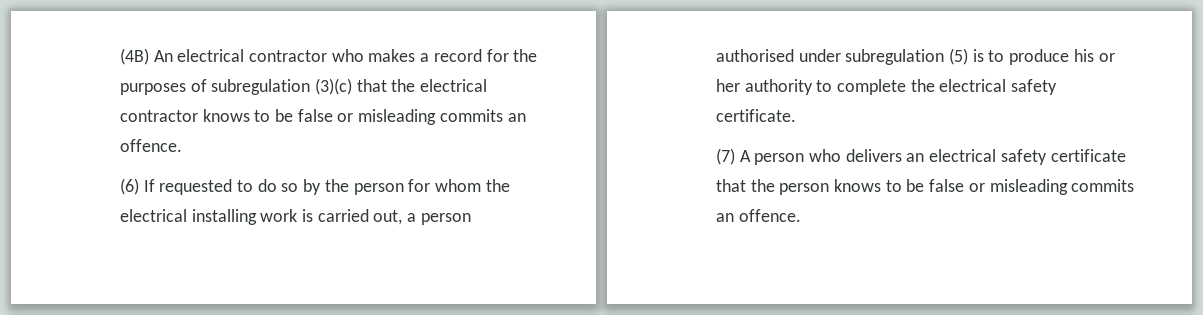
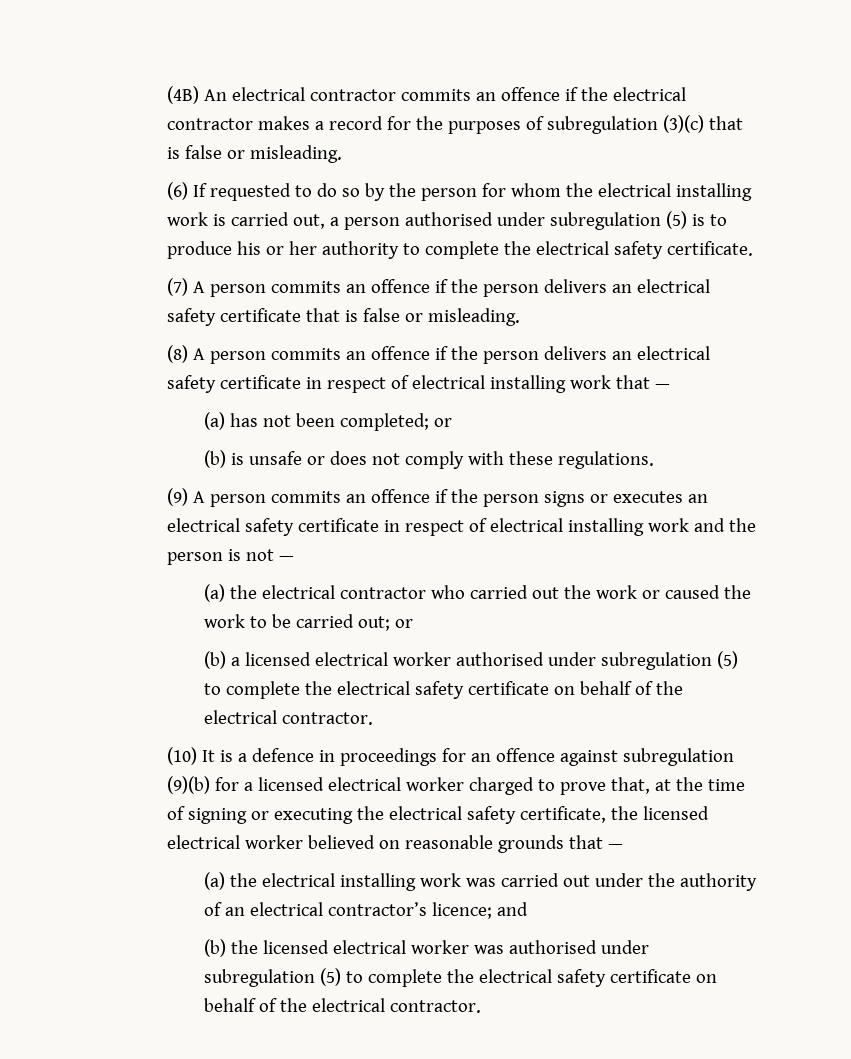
[331,49,364,62] who -> [401,87,687,101] [167,118,254,130] commits an offence if the electrical contractor
[391,79,488,92] [119,109,526,125] [119,139,182,152] the electrical contractor knows to be false or misleading commits an offence. -> [167,145,343,163] is false or misleading.
[808,149,841,162] who -> [271,279,540,297] commits an offence if the person
[750,179,1135,195] [715,209,801,222] the person knows to be false or misleading commits an offence. -> [345,308,521,326] [167,345,711,364] [167,375,671,393] [203,412,452,431] [203,450,654,469] [167,488,709,507] [167,518,757,536] [167,549,295,565] [203,584,751,602] [203,614,413,631] [203,651,738,670] [203,681,683,699] [203,710,373,725] [167,747,735,766] [167,776,746,795] [167,806,710,824] [167,835,624,853] [203,872,757,891] [203,902,528,919] [203,939,649,957] [203,968,717,987] [203,998,481,1013] is false or misleading. // (8) A person commits an offence if the person delivers an electrical safety certificate in respect of electrical installing work that — // (a) has not been completed; or // (b) is unsafe or does not comply with these regulations. // (9) A person commits an offence if the person signs or executes an electrical safety certificate in respect of electrical installing work and the person is not — // (a) the electrical contractor who carried out the work or caused the work to be carried out; or // (b) a licensed electrical worker authorised under subregulation (5) to complete the electrical safety certificate on behalf of the electrical contractor. // (10) It is a defence in proceedings for an offence against subregulation (9)(b) for a licensed electrical worker charged to prove that, at the time of signing or executing the electrical safety certificate, the licensed electrical worker believed on reasonable grounds that — // (a) the electrical installing work was carried out under the authority of an electrical contractor’s licence; and // (b) the licensed electrical worker was authorised under subregulation (5) to complete the electrical safety certificate on behalf of the electrical contractor.

